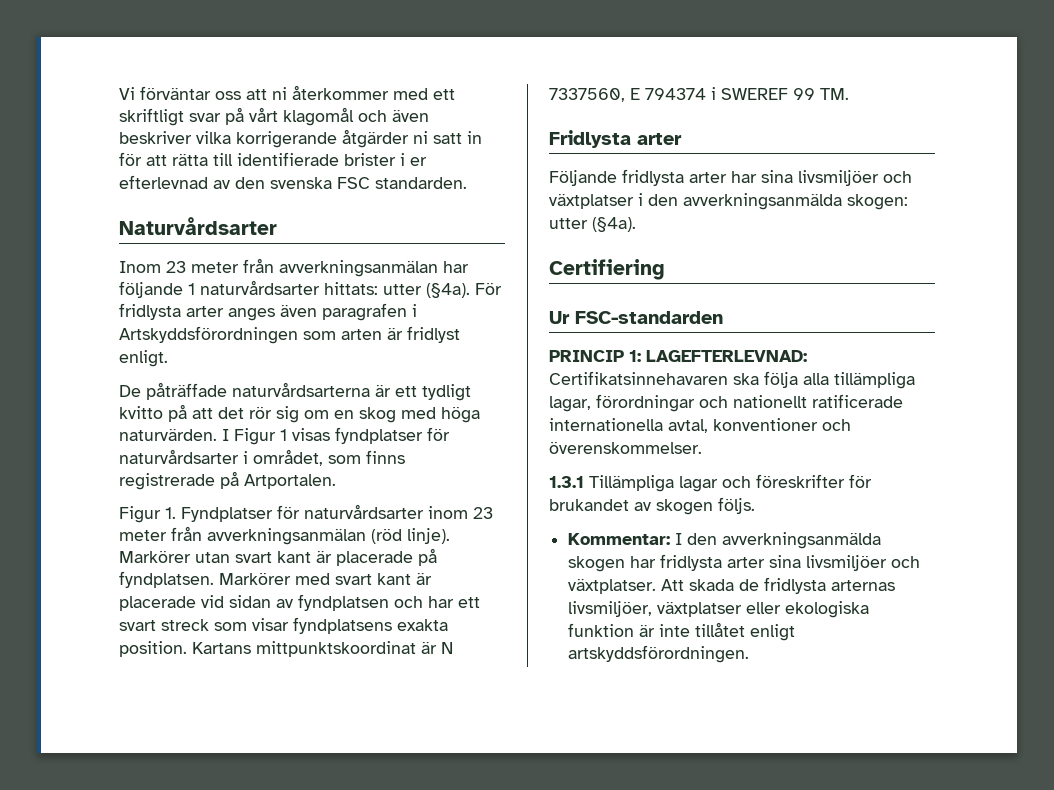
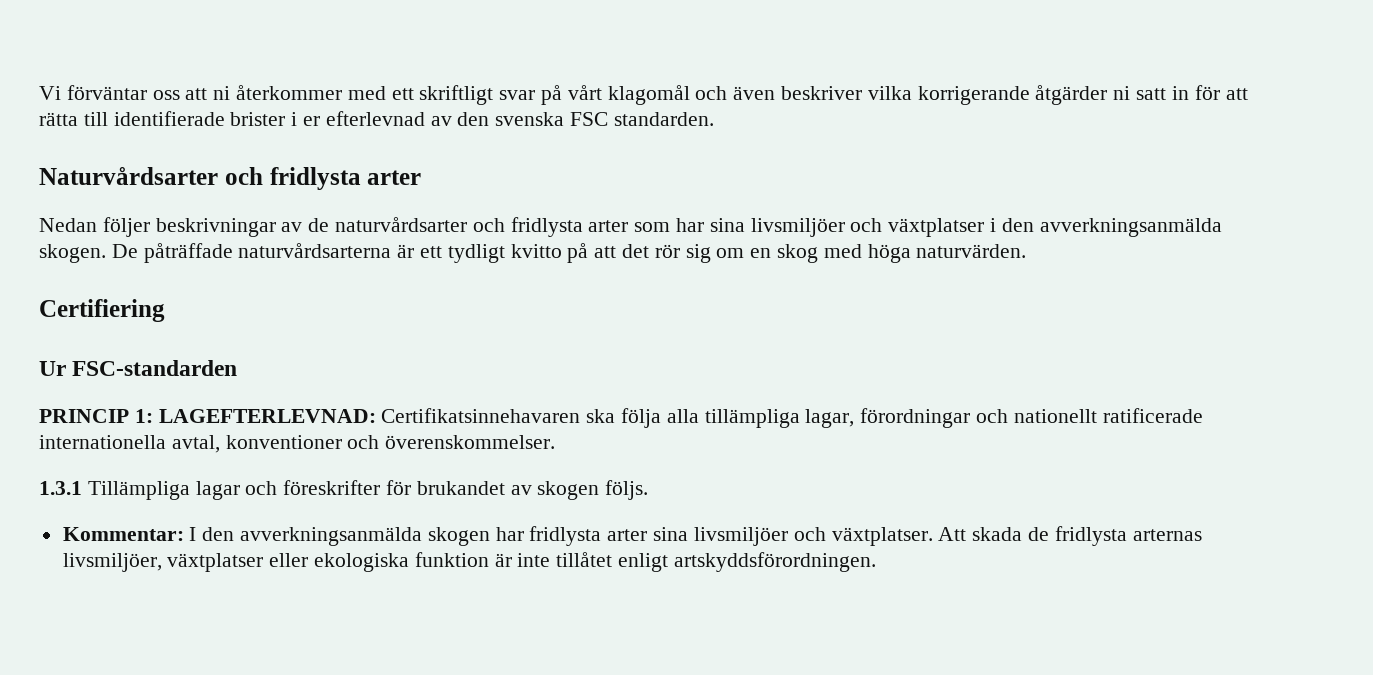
[119,258,469,277] [119,280,502,298] [119,303,417,321] [119,326,460,344] [119,350,168,367] // Inom 23 meter från avverkningsanmälan har följande 1 naturvårdsarter hittats: utter (§4a). För fridlysta arter anges även paragrafen i Artskyddsförordningen som arten är fridlyst enligt. // -> [224,167,422,190] [39,217,1222,237] [39,244,106,263] och fridlysta arter // Nedan följer beskrivningar av de naturvårdsarter och fridlysta arter som har sina livsmiljöer och växtplatser i den avverkningsanmälda skogen.
[222,427,450,445] [119,449,405,466] [119,471,336,490] [119,504,493,523] [119,526,450,545] [119,548,437,566] [119,571,432,588] [119,594,480,611] [119,617,448,634] [119,641,453,657] [549,87,849,102] [549,130,682,148] [549,169,912,186] [549,193,908,210] [549,217,636,232] I Figur 1 visas fyndplatser för naturvårdsarter i området, som finns registrerade på Artportalen. // Figur 1. Fyndplatser för naturvårdsarter inom 23 meter från avverkningsanmälan (röd linje). Markörer utan svart kant är placerade på fyndplatsen. Markörer med svart kant är placerade vid sidan av fyndplatsen och har ett svart streck som visar fyndplatsens exakta position. Kartans mittpunktskoordinat är N 7337560, E 794374 i SWEREF 99 TM. // Fridlysta arter // Följande fridlysta arter har sina livsmiljöer och växtplatser i den avverkningsanmälda skogen: utter (§4a). -> (1027, 251) none

